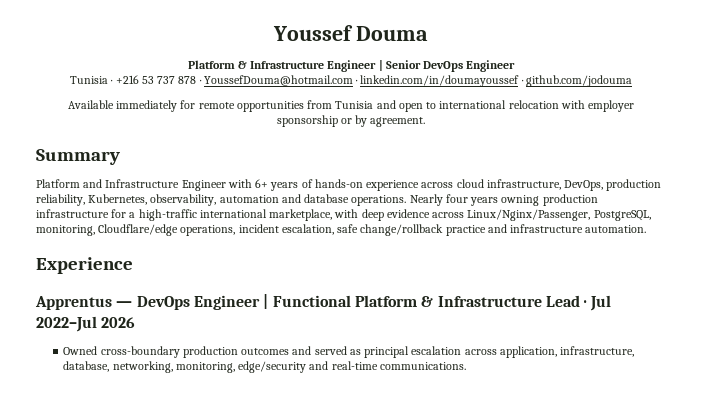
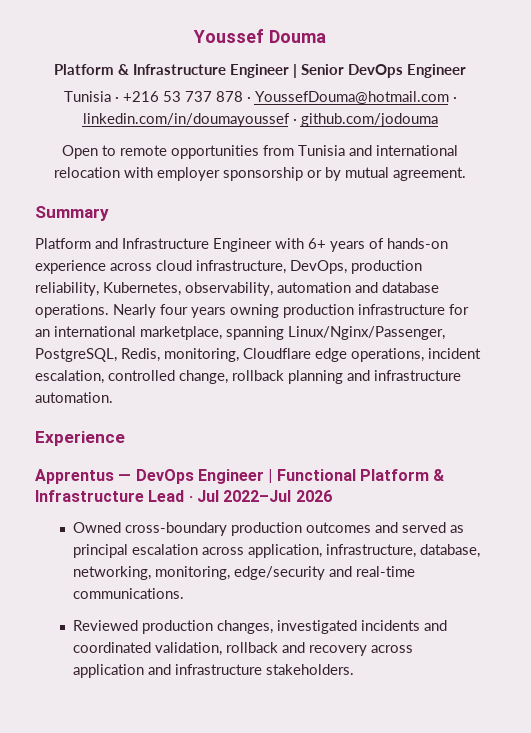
[67,100,196,112] Available immediately for -> [62,145,116,159] Open to
[398,102,437,112] open to -> (372, 150) none
(368, 121) none -> [345,167,389,178] mutual
[129,209,651,221] [36,224,486,236] a high-traffic international marketplace, with deep evidence across Linux/Nginx/Passenger, PostgreSQL, monitoring, Cloudflare/edge operations, incident escalation, safe change/rollback practice -> [35,326,445,340] [35,348,481,362] [35,370,343,384] an international marketplace, spanning Linux/Nginx/Passenger, PostgreSQL, Redis, monitoring, Cloudflare edge operations, incident escalation, controlled change, rollback planning
(466, 366) none -> [73,620,448,634] [73,642,414,656] [73,664,355,678] // Reviewed production changes, investigated incidents and coordinated validation, rollback and recovery across application and infrastructure stakeholders.

